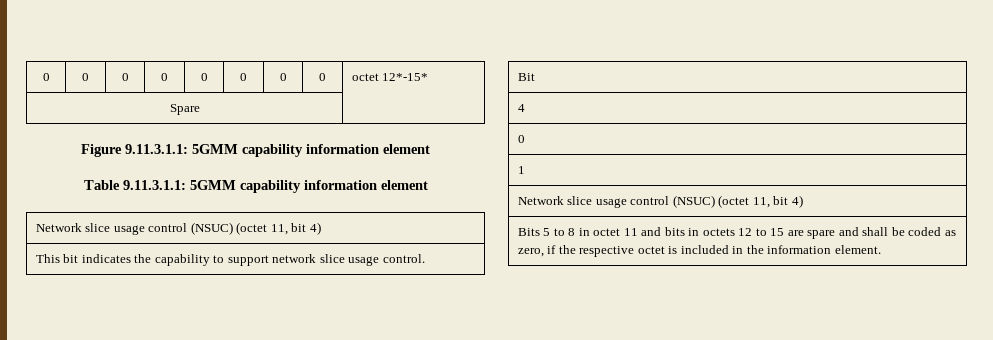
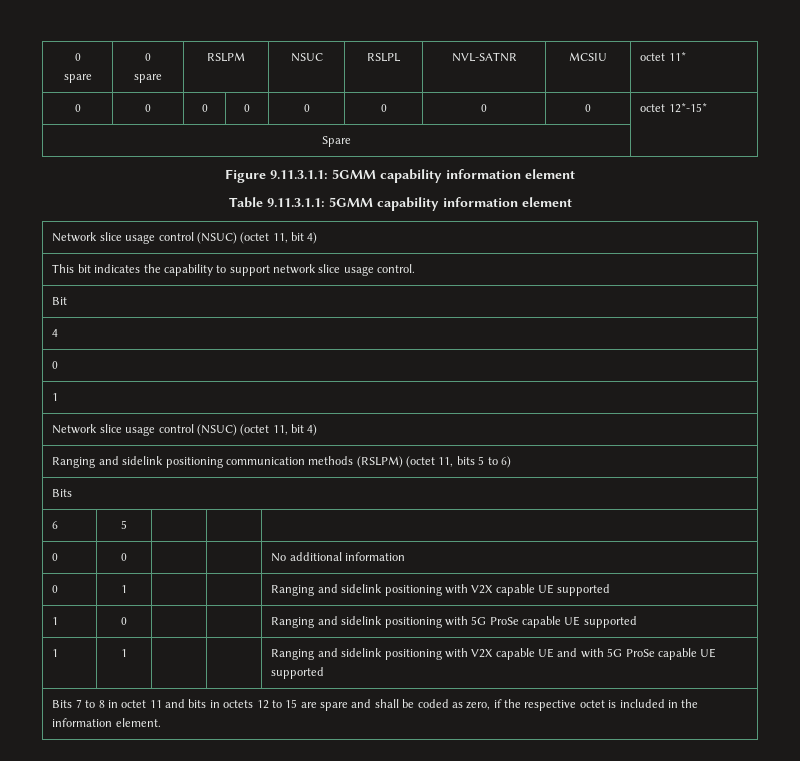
[42,73,50,81] 0 -> [74,53,81,61] [63,74,92,83] [145,53,151,61] [134,74,162,83] [207,52,245,62] [290,53,323,62] [367,53,401,62] [451,52,517,62] [569,52,607,61] [640,52,686,61] [74,104,81,112] 0 // spare | 0 // spare | RSLPM | NSUC | RSLPL | NVL-SATNR | MCSIU | octet 11* // 0
[517,228,551,236] // Bits 5 -> [52,456,511,468] [52,489,73,497] [52,521,59,529] [121,520,127,529] [52,553,59,561] [121,553,127,561] [271,552,406,562] [52,585,59,593] [121,585,127,593] [271,584,611,596] [52,617,59,625] [121,617,127,625] [271,616,637,628] [52,649,59,657] [121,649,127,657] [271,648,717,660] [271,667,325,679] [52,699,82,708] // Ranging and sidelink positioning communication methods (RSLPM) (octet 11, bits 5 to 6) // Bits // 6 | 5 | | | // 0 | 0 | | | No additional information // 0 | 1 | | | Ranging and sidelink positioning with V2X capable UE supported // 1 | 0 | | | Ranging and sidelink positioning with 5G ProSe capable UE supported // 1 | 1 | | | Ranging and sidelink positioning with V2X capable UE and with 5G ProSe capable UE supported // Bits 7

